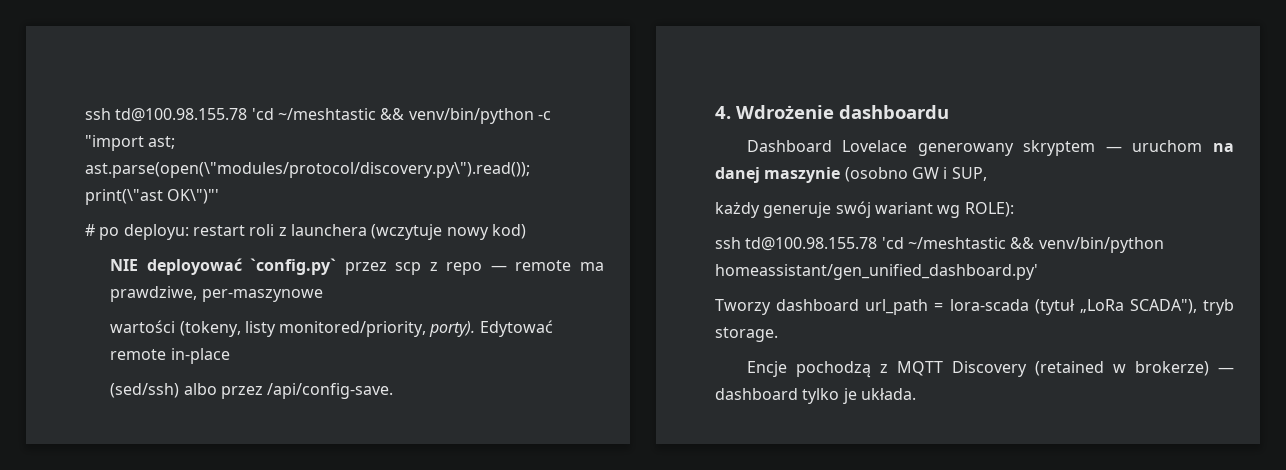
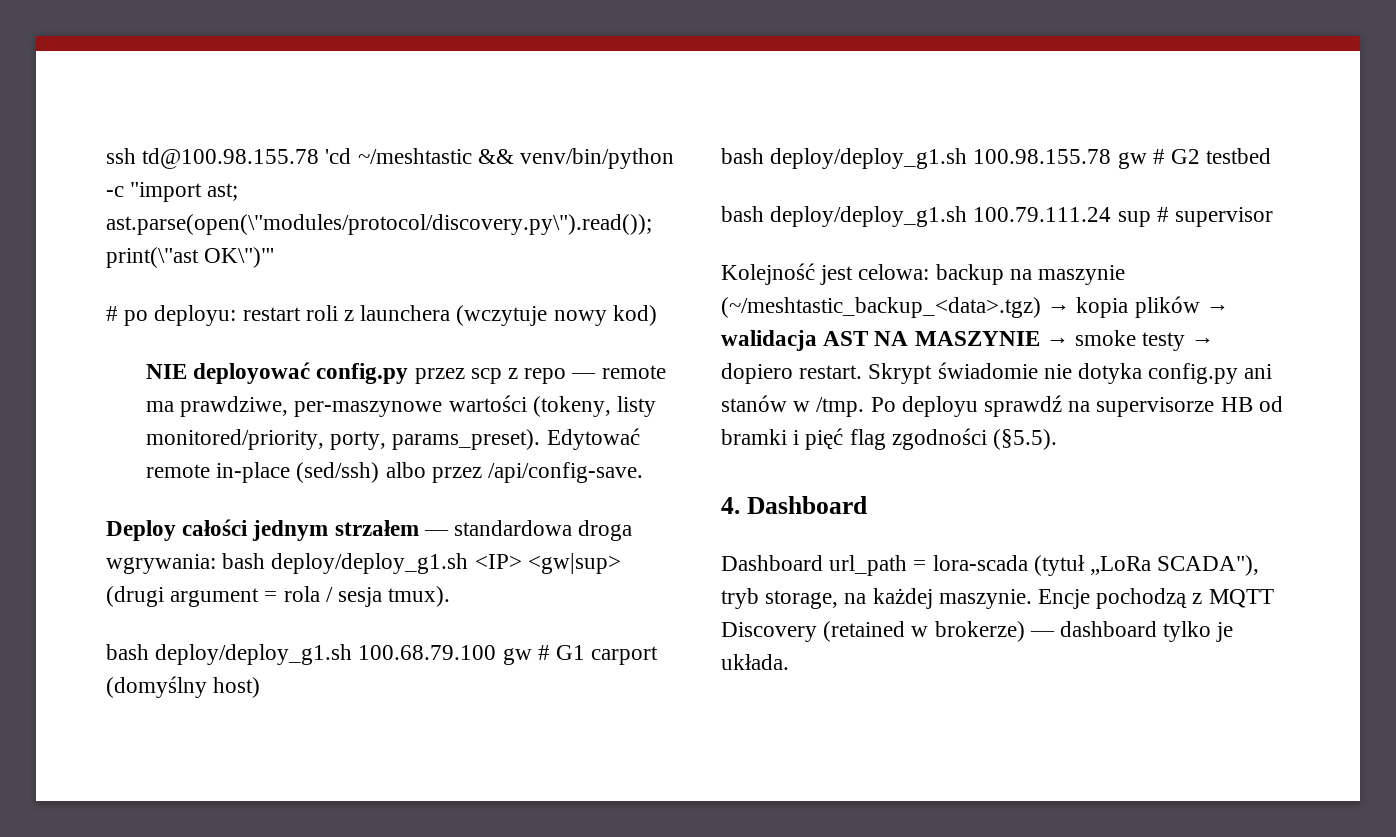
[250,258,337,275] `config.py` -> [316,363,409,384] config.py
(323, 295) // -> (443, 409) none
[429,321,476,337] porty). -> [330,429,541,450] porty, params_preset).
(230, 356) // -> (291, 472) none
(394, 391) none -> [106,519,633,541] [106,553,621,574] [106,586,451,607] [106,644,659,665] [106,676,261,698] [721,148,1272,169] [721,206,1274,227] [721,263,1126,285] [721,296,1229,318] [721,330,1215,351] [721,362,1273,384] [721,395,1283,417] [721,428,1058,450] // Deploy całości jednym strzałem — standardowa droga wgrywania: bash deploy/deploy_g1.sh <IP> <gw|sup> (drugi argument = rola / sesja tmux). // bash deploy/deploy_g1.sh 100.68.79.100 gw # G1 carport (domyślny host) // bash deploy/deploy_g1.sh 100.98.155.78 gw # G2 testbed // bash deploy/deploy_g1.sh 100.79.111.24 sup # supervisor // Kolejność jest celowa: backup na maszynie (~/meshtastic_backup_<data>.tgz) → kopia plików → walidacja AST NA MASZYNIE → smoke testy → dopiero restart. Skrypt świadomie nie dotyka config.py ani stanów w /tmp. Po deployu sprawdź na supervisorze HB od bramki i pięć flag zgodności (§5.5).
[736,105,949,119] [746,140,1234,156] [715,167,987,183] [715,201,1014,218] [715,237,1164,253] [715,264,1038,280] [715,299,860,315] Wdrożenie dashboardu // Dashboard Lovelace generowany skryptem — uruchom na danej maszynie (osobno GW i SUP, // każdy generuje swój wariant wg ROLE): // ssh td@100.98.155.78 'cd ~/meshtastic && venv/bin/python homeassistant/gen_unified_dashboard.py' // Tworzy dashboard -> [746,496,867,514] [721,555,823,571] Dashboard // Dashboard
[715,327,778,342] storage. // -> [765,588,1032,609] storage, na każdej maszynie.

